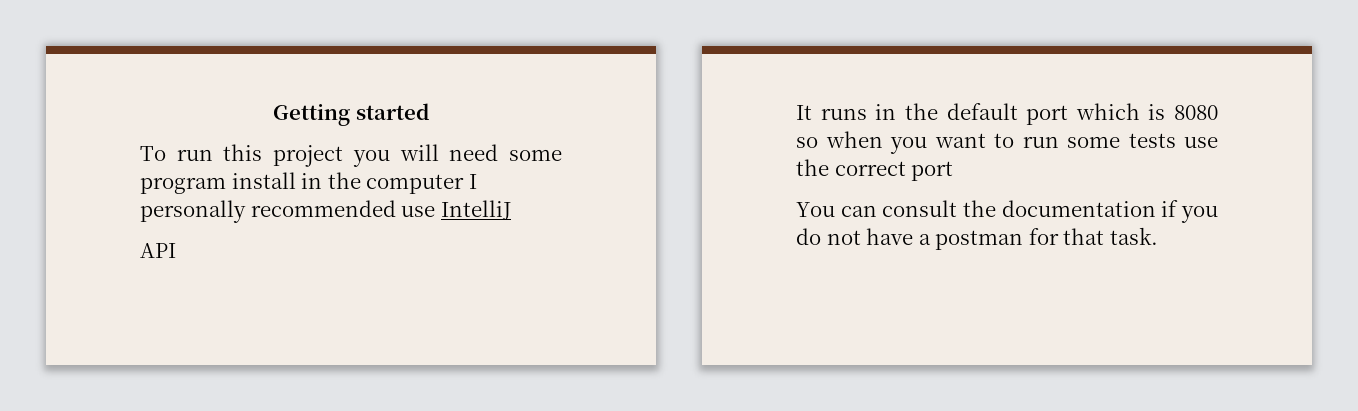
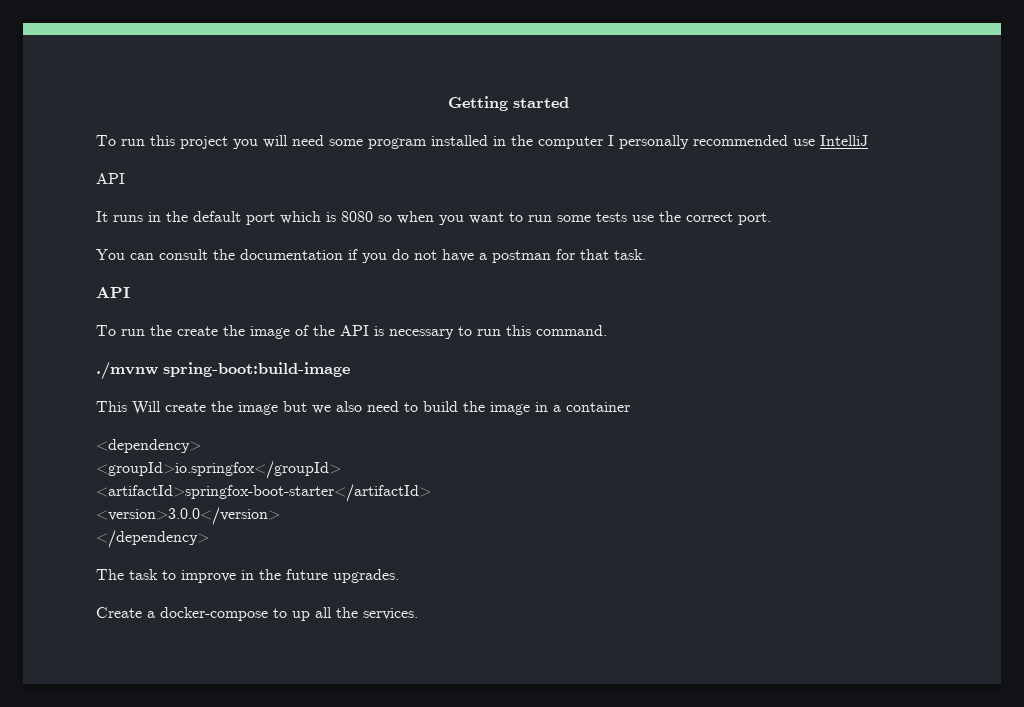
[231,172,296,189] install -> [431,135,488,146] installed
[911,161,954,181] port -> [738,212,771,225] port.
(1158, 236) none -> [96,287,130,298] [96,325,607,339] [96,362,350,380] [96,401,630,415] [96,439,201,453] [96,461,341,479] [96,484,431,502] [96,507,280,525] [96,530,209,548] [96,569,399,583] [96,607,418,621] // API // To run the create the image of the API is necessary to run this command. // ./mvnw spring-boot:build-image // This Will create the image but we also need to build the image in a container // <dependency> // <groupId>io.springfox</groupId> // <artifactId>springfox-boot-starter</artifactId> // <version>3.0.0</version> // </dependency> // The task to improve in the future upgrades. // Create a docker-compose to up all the services.

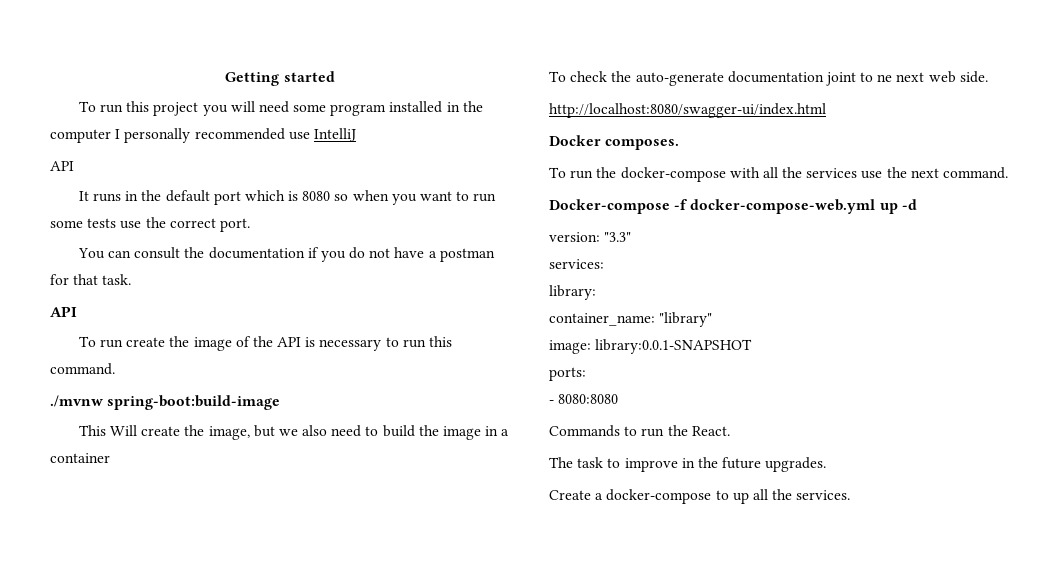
[150,325,172,336] the -> (123, 343) none
[238,402,278,415] image -> [208,426,250,440] image,
[96,439,201,453] [96,461,341,479] [96,484,431,502] [96,507,280,525] [96,530,209,548] <dependency> // <groupId>io.springfox</groupId> // <artifactId>springfox-boot-starter</artifactId> // <version>3.0.0</version> // </dependency> -> [549,71,988,86] [549,103,826,118] [549,135,680,150] [549,167,1009,182] [549,199,917,214] [549,232,632,242] [549,259,604,269] [549,285,596,300] [549,312,713,327] [549,339,753,354] [549,367,586,381] [549,394,619,404] [549,425,730,437] To check the auto-generate documentation joint to ne next web side. // http://localhost:8080/swagger-ui/index.html // Docker composes. // To run the docker-compose with all the services use the next command. // Docker-compose -f docker-compose-web.yml up -d // version: "3.3" // services: // library: // container_name: "library" // image: library:0.0.1-SNAPSHOT // ports: // - 8080:8080 // Commands to run the React.

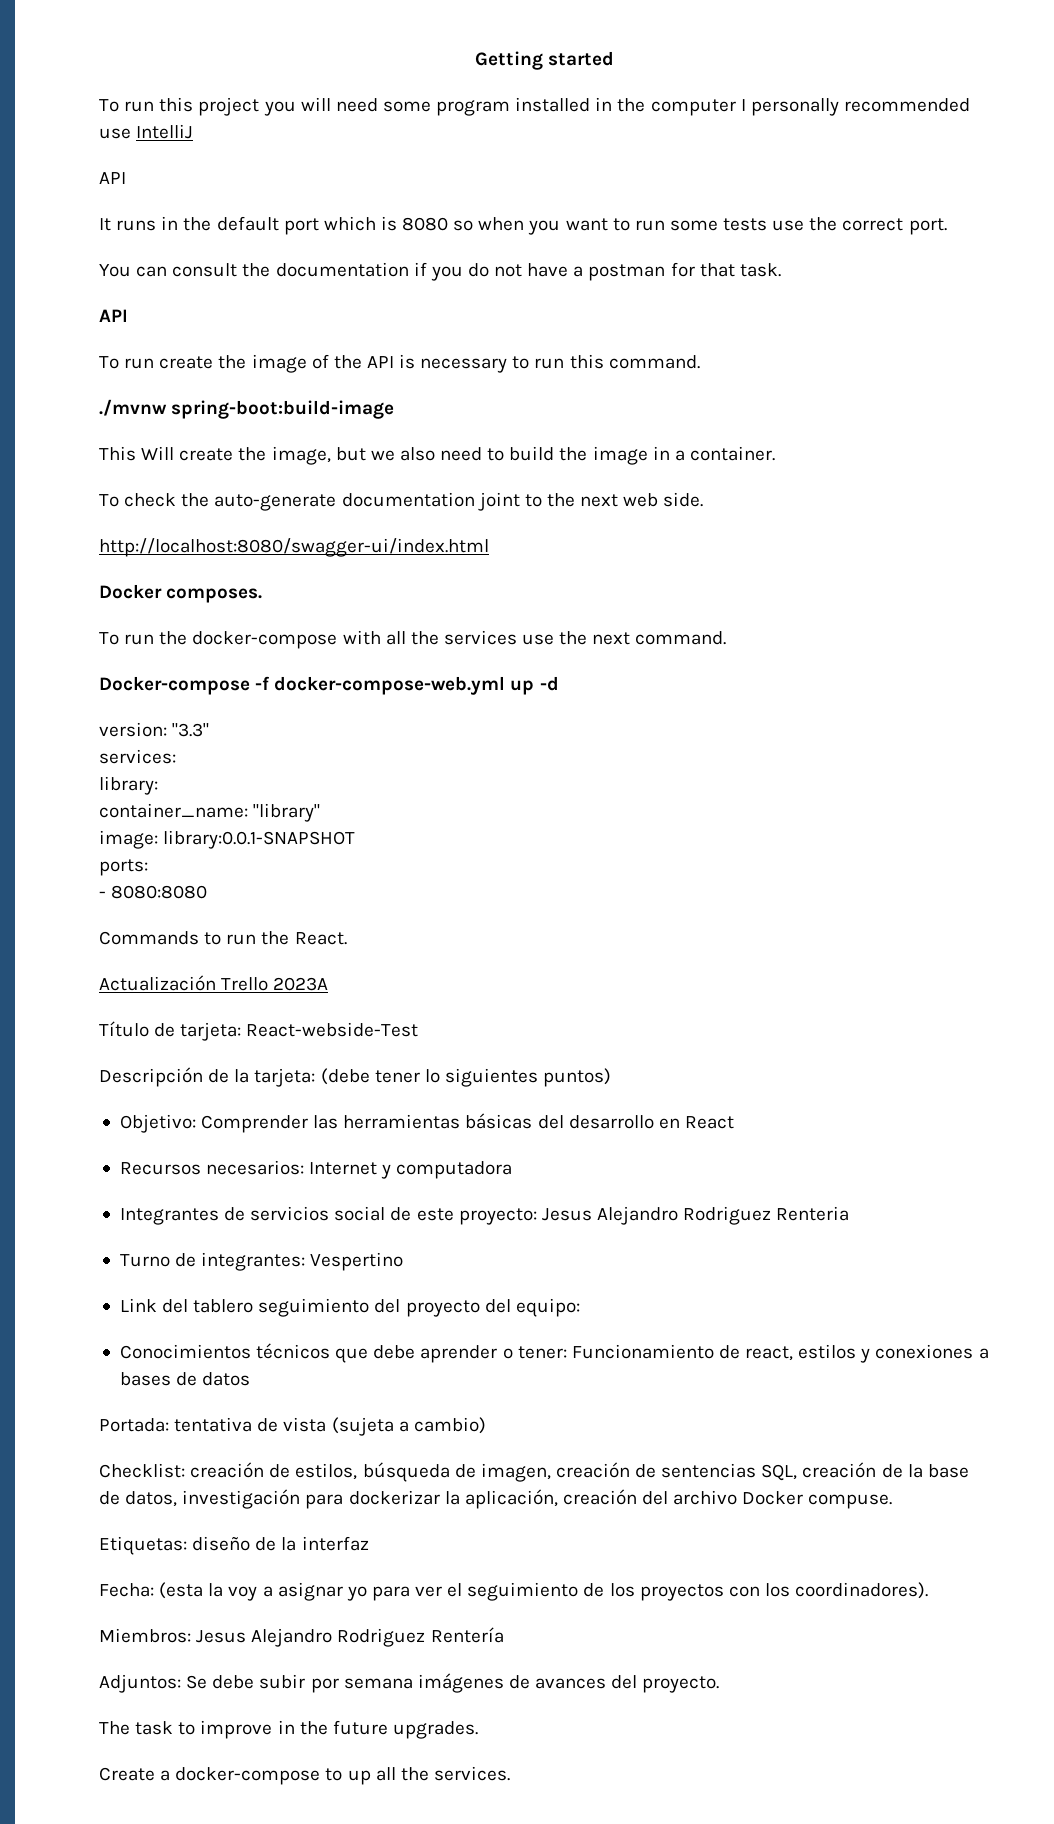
[50,453,110,463] container -> [689,446,775,461] container.
[877,74,893,82] ne -> [546,493,575,507] the
(730, 431) none -> [99,975,329,991] [99,1021,419,1041] [99,1067,612,1087] [119,1113,734,1133] [119,1160,513,1179] [119,1206,850,1225] [119,1252,404,1271] [119,1298,580,1317] [119,1343,989,1363] [119,1372,251,1386] [99,1417,486,1436] [99,1462,969,1482] [99,1489,893,1509] [99,1536,369,1555] [99,1582,929,1601] [99,1627,504,1647] [99,1673,720,1693] // Actualización Trello 2023A // Título de tarjeta: React-webside-Test // Descripción de la tarjeta: (debe tener lo siguientes puntos) // Objetivo: Comprender las herramientas básicas del desarrollo en React // Recursos necesarios: Internet y computadora // Integrantes de servicios social de este proyecto: Jesus Alejandro Rodriguez Renteria // Turno de integrantes: Vespertino // Link del tablero seguimiento del proyecto del equipo: // Conocimientos técnicos que debe aprender o tener: Funcionamiento de react, estilos y conexiones a bases de datos // Portada: tentativa de vista (sujeta a cambio) // Checklist: creación de estilos, búsqueda de imagen, creación de sentencias SQL, creación de la base de datos, investigación para dockerizar la aplicación, creación del archivo Docker compuse. // Etiquetas: diseño de la interfaz // Fecha: (esta la voy a asignar yo para ver el seguimiento de los proyectos con los coordinadores). // Miembros: Jesus Alejandro Rodriguez Rentería // Adjuntos: Se debe subir por semana imágenes de avances del proyecto.

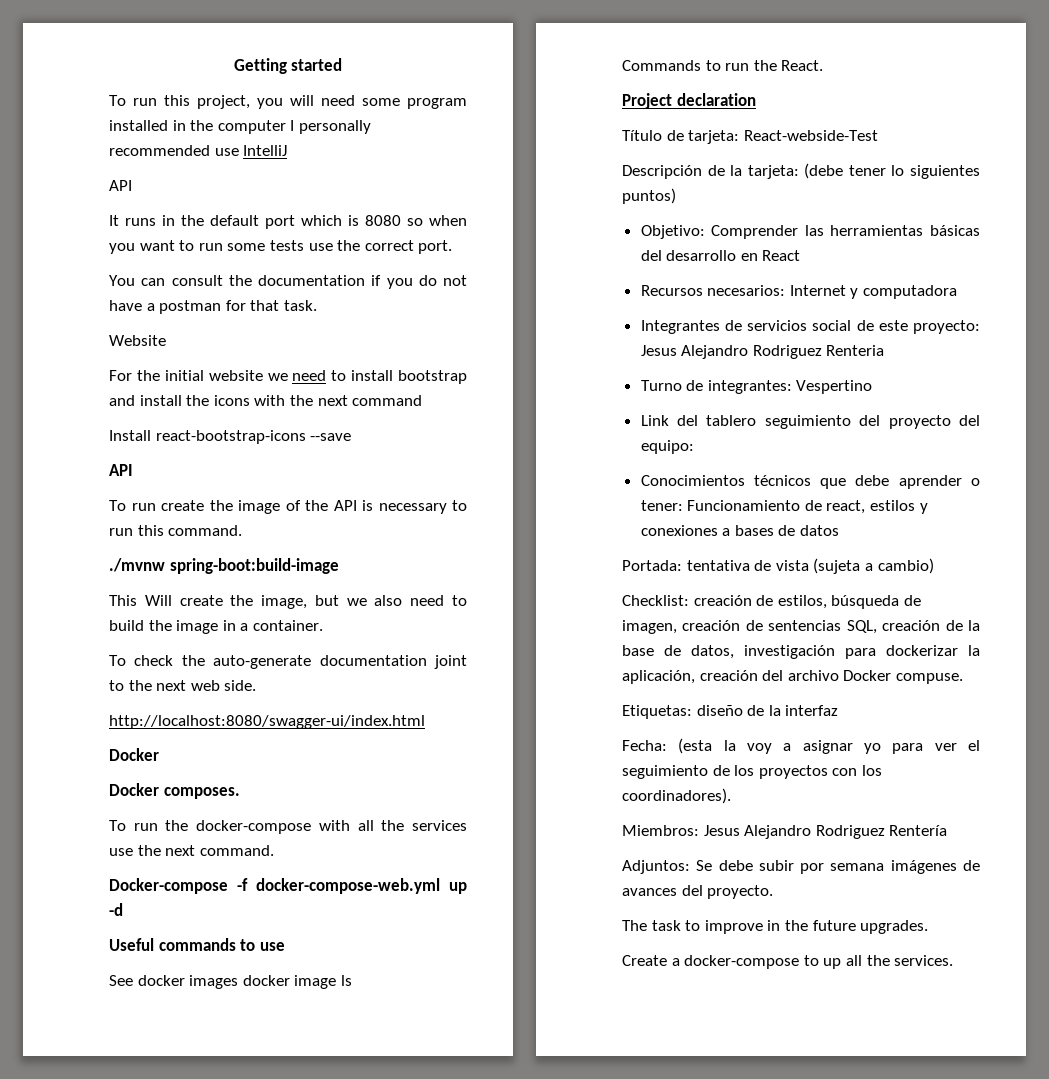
[198,97,260,116] project -> [197,95,250,109] project,
(781, 270) none -> [109,335,166,346] [109,370,467,384] [109,395,423,406] [109,430,352,444] // Website // For the initial website we need to install bootstrap and install the icons with the next command // Install react-bootstrap-icons --save
(162, 591) none -> [109,783,159,796] // Docker
[99,722,210,737] [99,749,176,764] [99,776,158,795] [99,803,321,822] [99,830,356,849] [99,859,148,876] [99,885,208,899] version: "3.3" // services: // library: // container_name: "library" // image: library:0.0.1-SNAPSHOT // ports: // - 8080:8080 -> [109,938,285,951] [109,975,352,989] Useful commands to use // See docker images docker image ls
[99,975,329,991] Actualización Trello 2023A -> [622,93,756,109] Project declaration

